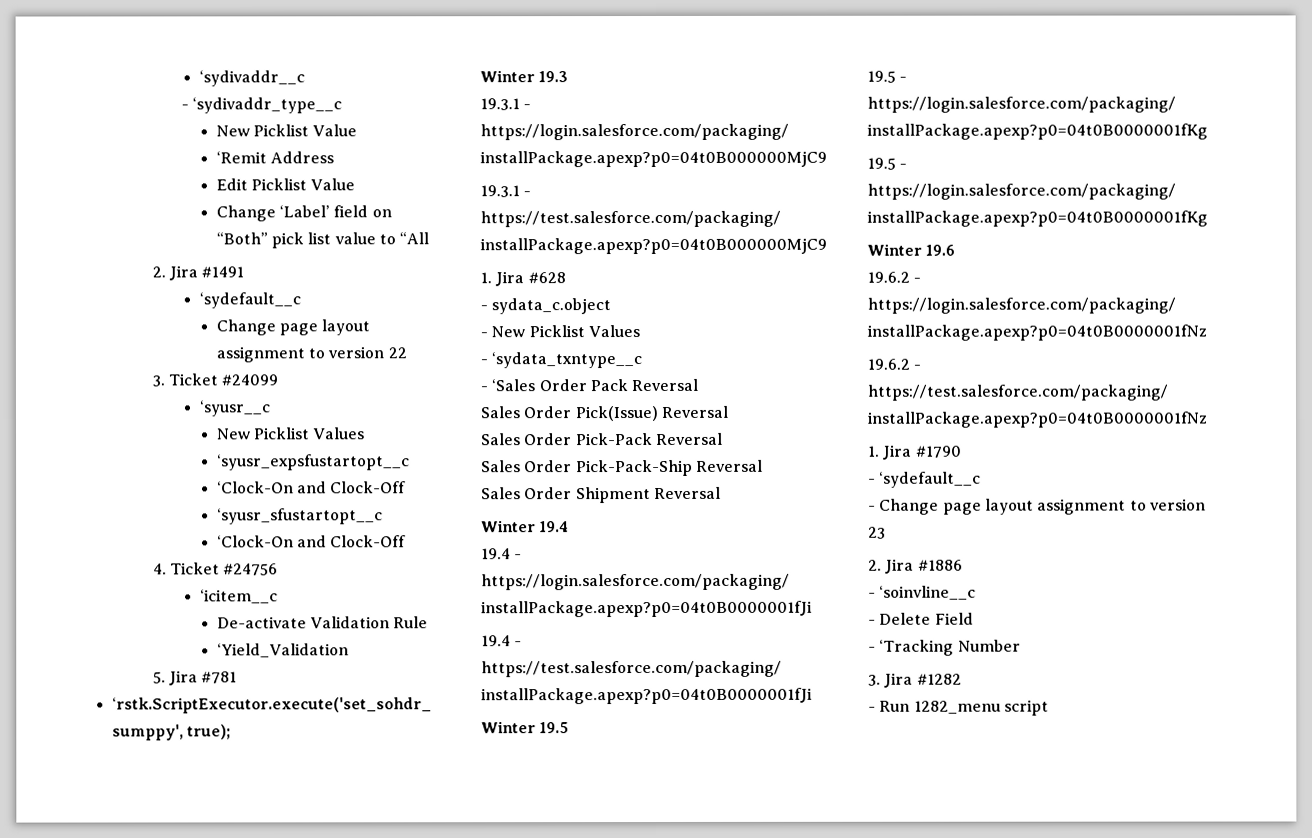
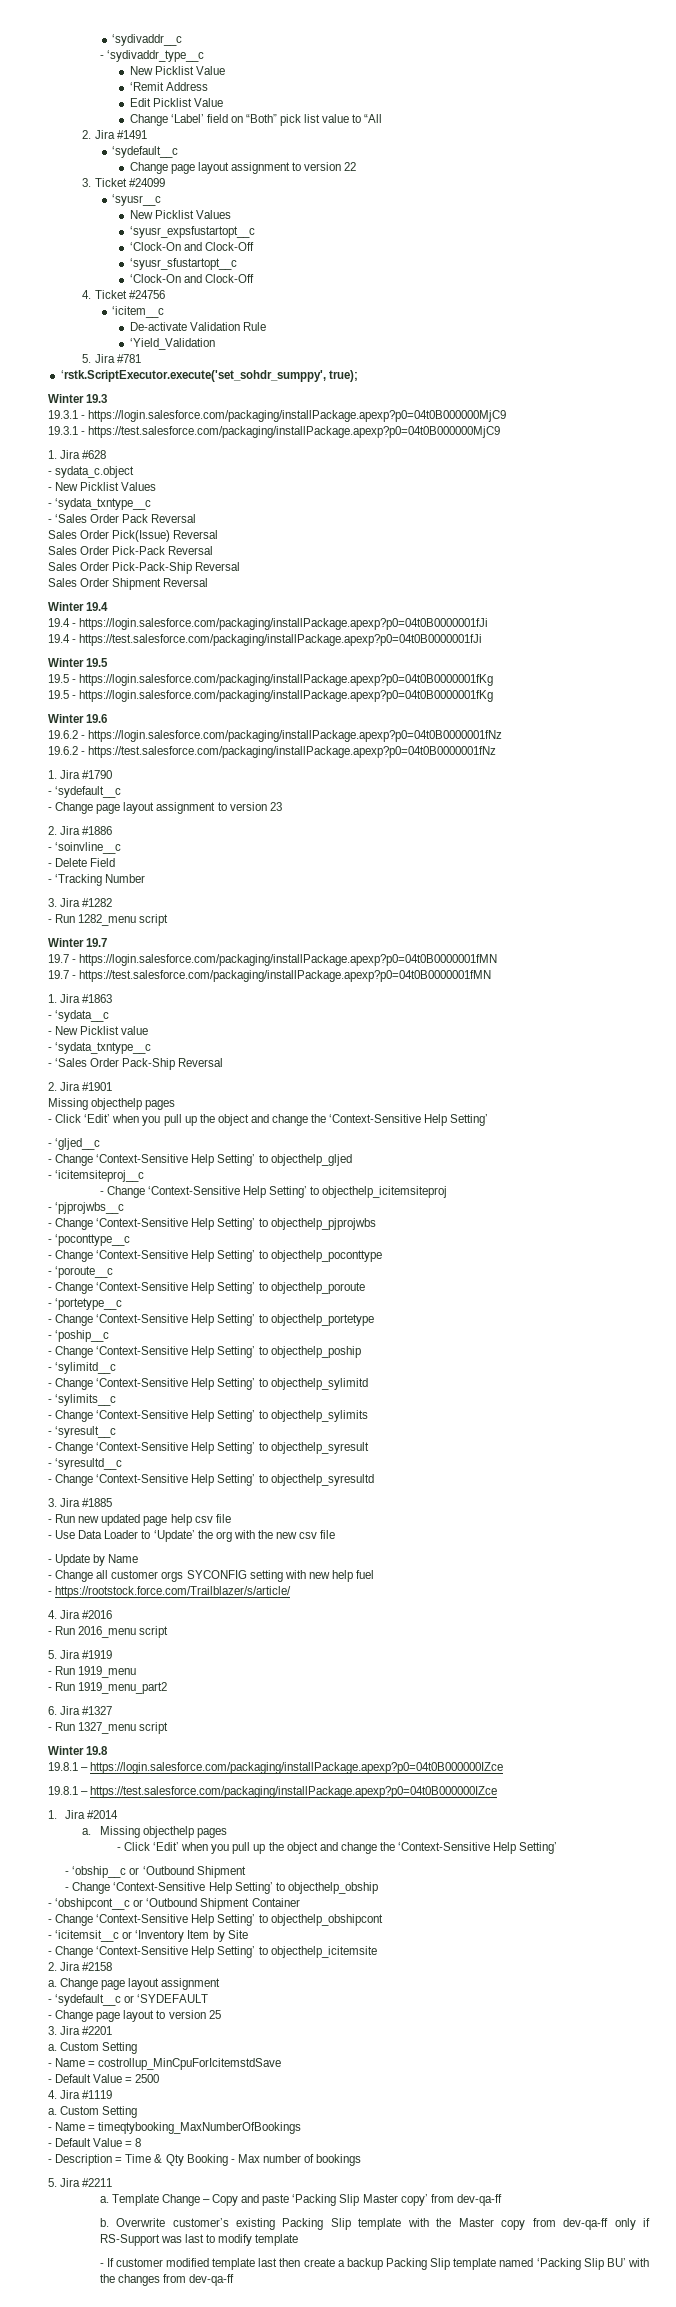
(1049, 707) none -> [48,938,108,947] [48,954,498,966] [48,970,492,982] [48,994,113,1003] [48,1010,110,1022] [48,1026,149,1035] [48,1042,152,1054] [48,1058,224,1070] [48,1082,113,1091] [48,1098,176,1110] [48,1114,489,1126] [48,1138,101,1150] [48,1154,352,1166] [48,1170,145,1182] [99,1186,448,1198] [48,1202,125,1214] [48,1218,376,1230] [48,1234,131,1246] [48,1250,382,1262] [48,1266,114,1278] [48,1282,365,1294] [48,1298,123,1310] [48,1314,374,1326] [48,1330,110,1342] [48,1346,361,1358] [48,1362,117,1374] [48,1378,368,1390] [48,1394,117,1406] [48,1410,368,1422] [48,1426,117,1438] [48,1442,369,1454] [48,1458,123,1470] [48,1474,374,1486] [48,1498,113,1507] [48,1514,231,1526] [48,1530,336,1542] [48,1554,139,1566] [48,1570,375,1582] [48,1586,292,1598] [48,1610,113,1619] [48,1626,169,1638] [48,1650,113,1659] [48,1666,137,1678] [48,1682,168,1694] [48,1706,113,1715] [48,1722,169,1734] [48,1746,109,1755] [48,1762,504,1774] [48,1786,498,1798] [48,1810,119,1819] [82,1826,227,1838] [116,1842,558,1854] [65,1866,246,1878] [65,1882,378,1894] [48,1898,300,1910] [48,1914,383,1926] [48,1930,248,1942] [48,1946,377,1958] [48,1962,113,1971] [48,1978,221,1990] [48,1994,209,2006] [48,2010,221,2022] [48,2026,113,2035] [48,2042,138,2054] [48,2058,282,2070] [48,2074,160,2083] [48,2090,113,2099] [48,2106,138,2118] [48,2122,302,2134] [48,2138,142,2147] [48,2154,362,2166] [48,2178,113,2187] [99,2194,502,2206] [99,2218,650,2230] [99,2234,299,2246] [99,2258,650,2270] [99,2274,234,2286] // Winter 19.7 // 19.7 - https://login.salesforce.com/packaging/installPackage.apexp?p0=04t0B0000001fMN // 19.7 - https://test.salesforce.com/packaging/installPackage.apexp?p0=04t0B0000001fMN // 1. Jira #1863 // - ‘sydata__c // - New Picklist value // - ‘sydata_txntype__c // - ‘Sales Order Pack-Ship Reversal // 2. Jira #1901 // Missing objecthelp pages // - Click ‘Edit’ when you pull up the object and change the ‘Context-Sensitive Help Setting’ // - ‘gljed__c // - Change ‘Context-Sensitive Help Setting’ to objecthelp_gljed // - ‘icitemsiteproj__c // - Change ‘Context-Sensitive Help Setting’ to objecthelp_icitemsiteproj // - ‘pjprojwbs__c // - Change ‘Context-Sensitive Help Setting’ to objecthelp_pjprojwbs // - ‘poconttype__c // - Change ‘Context-Sensitive Help Setting’ to objecthelp_poconttype // - ‘poroute__c // - Change ‘Context-Sensitive Help Setting’ to objecthelp_poroute // - ‘portetype__c // - Change ‘Context-Sensitive Help Setting’ to objecthelp_portetype // - ‘poship__c // - Change ‘Context-Sensitive Help Setting’ to objecthelp_poship // - ‘sylimitd__c // - Change ‘Context-Sensitive Help Setting’ to objecthelp_sylimitd // - ‘sylimits__c // - Change ‘Context-Sensitive Help Setting’ to objecthelp_sylimits // - ‘syresult__c // - Change ‘Context-Sensitive Help Setting’ to objecthelp_syresult // - ‘syresultd__c // - Change ‘Context-Sensitive Help Setting’ to objecthelp_syresultd // 3. Jira #1885 // - Run new updated page help csv file // - Use Data Loader to ‘Update’ the org with the new csv file // - Update by Name // - Change all customer orgs SYCONFIG setting with new help fuel // - https://rootstock.force.com/Trailblazer/s/article/ // 4. Jira #2016 // - Run 2016_menu script // 5. Jira #1919 // - Run 1919_menu // - Run 1919_menu_part2 // 6. Jira #1327 // - Run 1327_menu script // Winter 19.8 // 19.8.1 – https://login.salesforce.com/packaging/installPackage.apexp?p0=04t0B000000IZce // 19.8.1 – https://test.salesforce.com/packaging/installPackage.apexp?p0=04t0B000000IZce // 1. Jira #2014 // a. Missing objecthelp pages // - Click ‘Edit’ when you pull up the object and change the ‘Context-Sensitive Help Setting’ // - ‘obship__c or ‘Outbound Shipment // - Change ‘Context-Sensitive Help Setting’ to objecthelp_obship // - ‘obshipcont__c or ‘Outbound Shipment Container // - Change ‘Context-Sensitive Help Setting’ to objecthelp_obshipcont // - ‘icitemsit__c or ‘Inventory Item by Site // - Change ‘Context-Sensitive Help Setting’ to objecthelp_icitemsite // 2. Jira #2158 // a. Change page layout assignment // - ‘sydefault__c or ‘SYDEFAULT // - Change page layout to version 25 // 3. Jira #2201 // a. Custom Setting // - Name = costrollup_MinCpuForIcitemstdSave // - Default Value = 2500 // 4. Jira #1119 // a. Custom Setting // - Name = timeqtybooking_MaxNumberOfBookings // - Default Value = 8 // - Description = Time & Qty Booking - Max number of bookings // 5. Jira #2211 // a. Template Change – Copy and paste ‘Packing Slip Master copy’ from dev-qa-ff // b. Overwrite customer’s existing Packing Slip template with the Master copy from dev-qa-ff only if RS-Support was last to modify template // - If customer modified template last then create a backup Packing Slip template named ‘Packing Slip BU’ with the changes from dev-qa-ff

